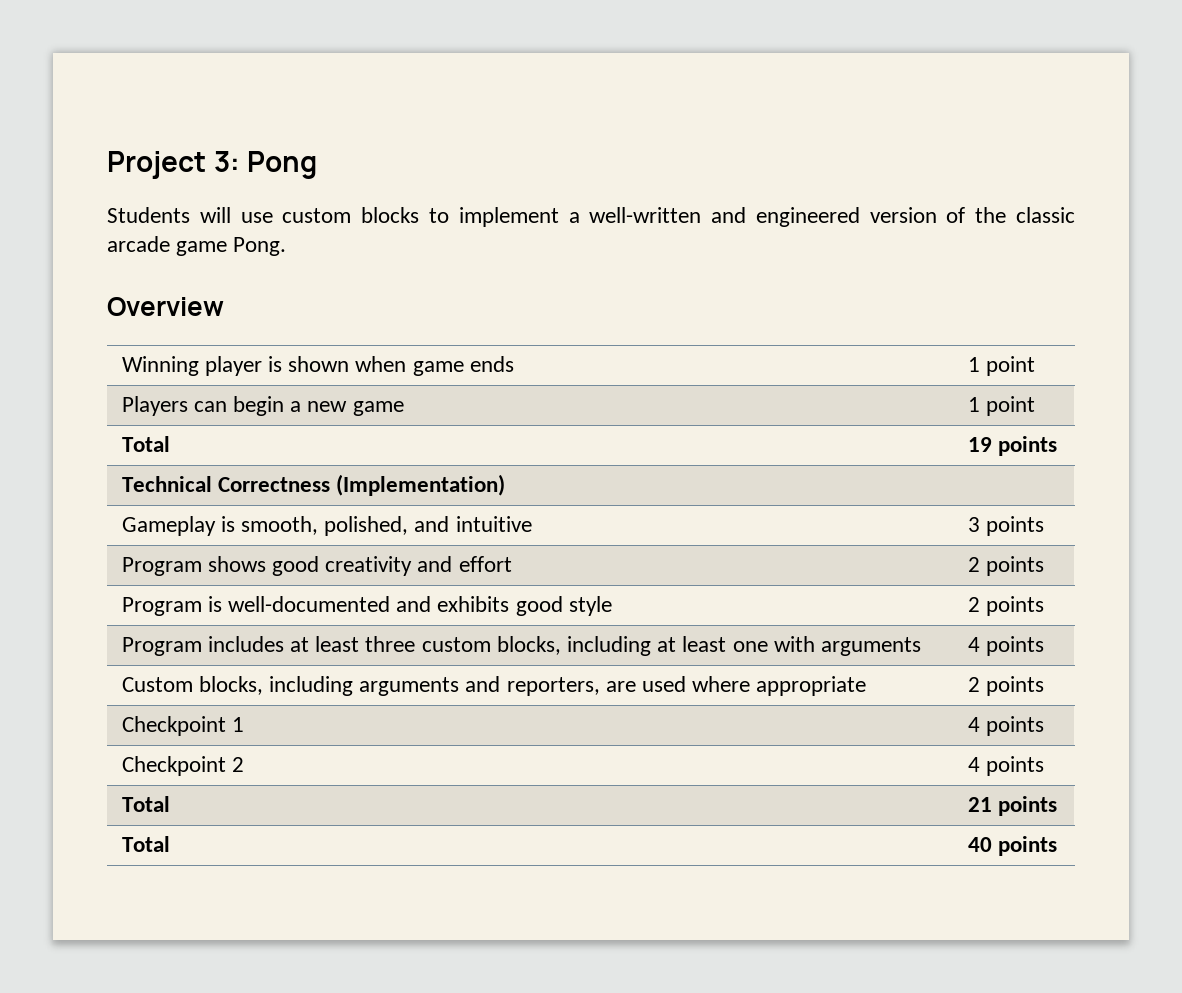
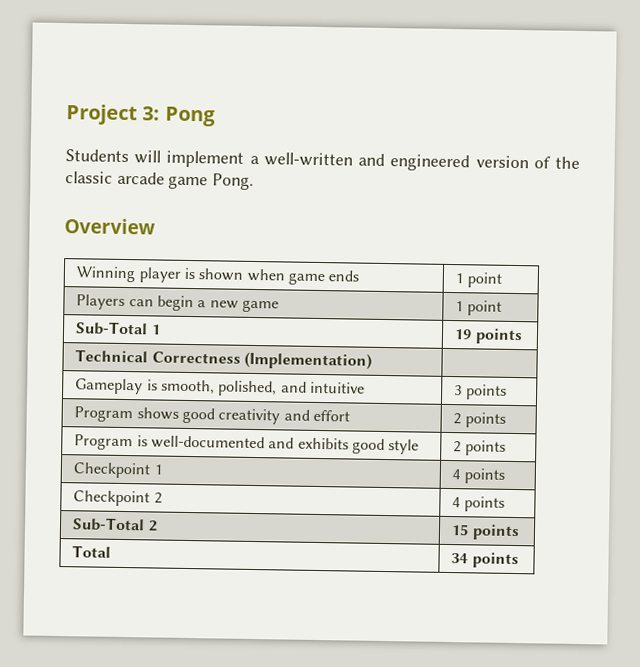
[240,207,449,223] use custom blocks to -> (162, 157) none
[121,436,170,452] Total -> [75,321,161,336] Sub-Total 1
[121,636,922,656] [967,636,1044,656] [121,676,867,696] [967,676,1044,696] // Program includes at least three custom blocks, including at least one with arguments | 4 points // Custom blocks, including arguments and reporters, are used where appropriate | 2 points -> (506, 448) none
[121,796,170,812] [967,796,1057,816] [121,836,170,852] [967,837,992,852] Total | 21 points // Total | 40 -> [72,517,158,532] [451,524,520,541] [72,545,112,558] [451,553,469,564] Sub-Total 2 | 15 points // Total | 34

